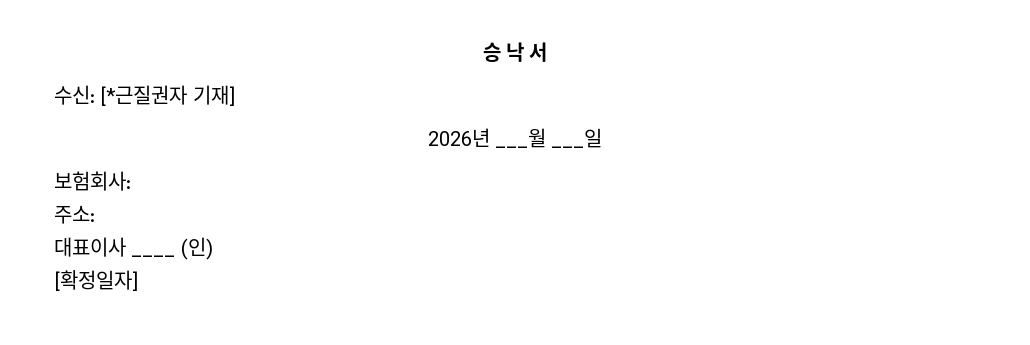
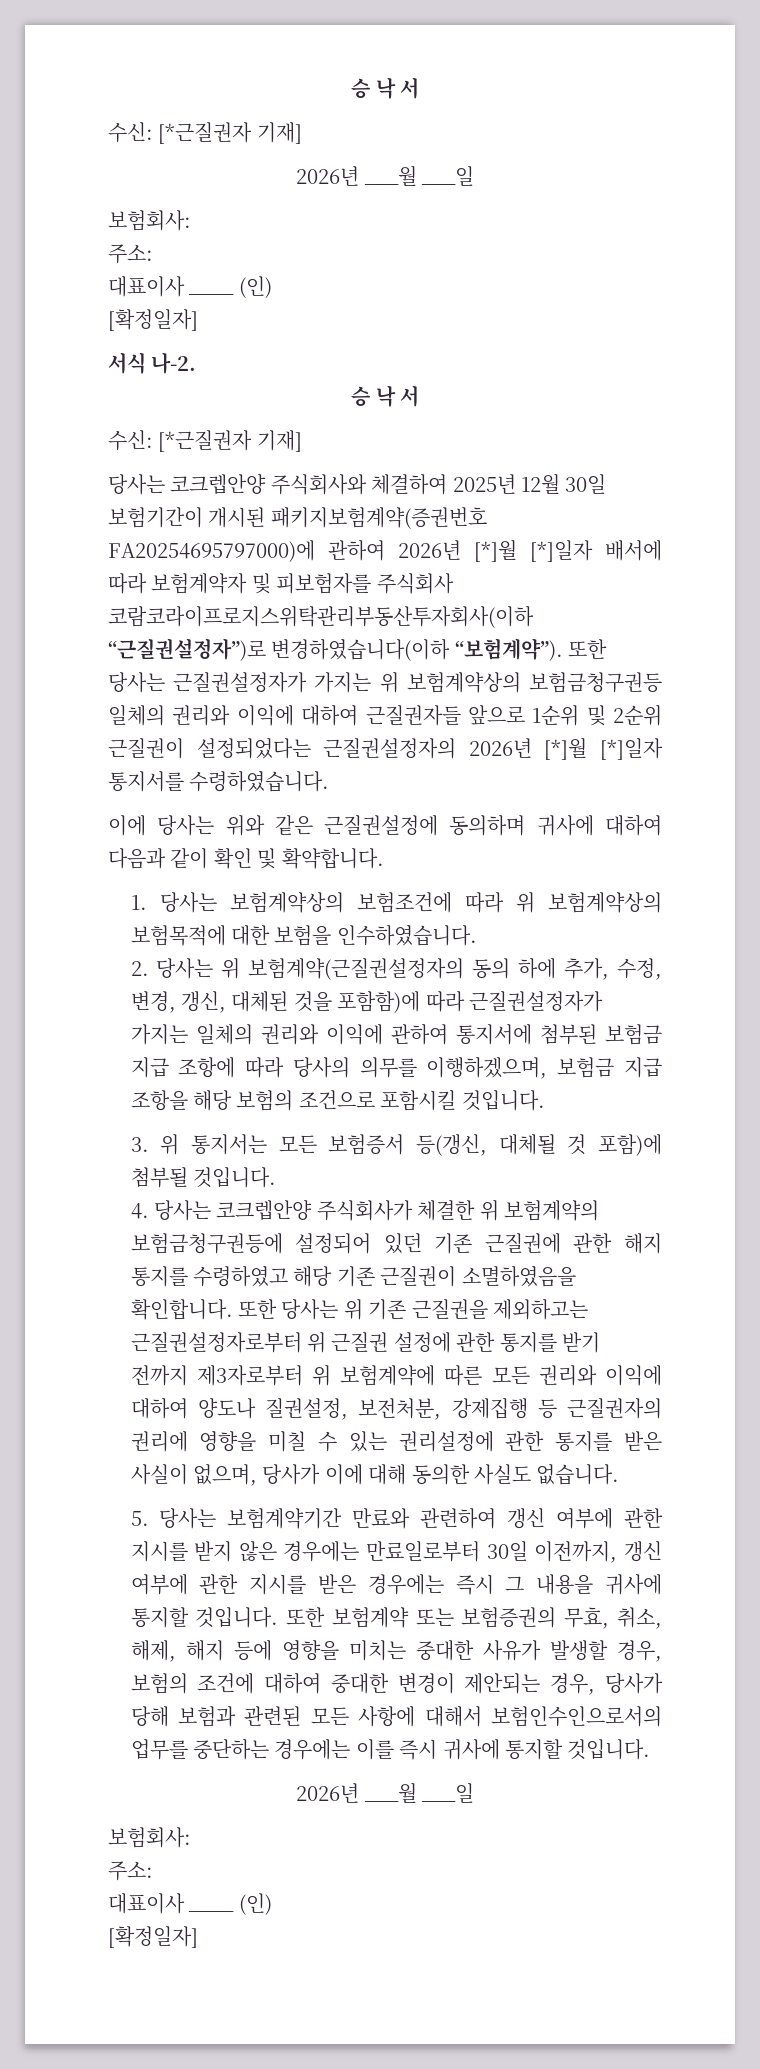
(138, 280) none -> [108,352,197,374] [351,385,419,407] [108,430,302,452] [108,473,607,495] [108,507,487,529] [108,539,662,562] [108,573,454,594] [108,606,534,628] [108,638,608,661] [108,672,662,693] [108,705,662,726] [108,737,663,760] [108,771,330,792] [108,815,662,836] [108,848,384,869] [130,892,662,913] [130,925,477,946] [130,958,662,980] [130,991,603,1013] [130,1024,663,1045] [130,1057,662,1079] [130,1090,545,1111] [130,1134,662,1156] [130,1167,276,1188] [130,1200,599,1221] [130,1233,662,1254] [130,1266,576,1287] [130,1299,588,1320] [130,1332,600,1353] [130,1365,662,1386] [130,1398,662,1420] [130,1431,662,1452] [130,1464,620,1486] [130,1508,663,1529] [130,1541,662,1563] [130,1574,662,1595] [130,1607,663,1629] [130,1640,662,1662] [130,1673,664,1695] [130,1706,662,1727] [130,1739,651,1760] [296,1782,474,1803] [108,1827,191,1848] [108,1861,153,1881] [108,1893,272,1915] [108,1926,198,1948] // 서식 나-2. // 승 낙 서 // 수신: [*근질권자 기재] // 당사는 코크렙안양 주식회사와 체결하여 2025년 12월 30일 보험기간이 개시된 패키지보험계약(증권번호 FA20254695797000)에 관하여 2026년 [*]월 [*]일자 배서에 따라 보험계약자 및 피보험자를 주식회사 코람코라이프로지스위탁관리부동산투자회사(이하 “근질권설정자”)로 변경하였습니다(이하 “보험계약”). 또한 당사는 근질권설정자가 가지는 위 보험계약상의 보험금청구권등 일체의 권리와 이익에 대하여 근질권자들 앞으로 1순위 및 2순위 근질권이 설정되었다는 근질권설정자의 2026년 [*]월 [*]일자 통지서를 수령하였습니다. // 이에 당사는 위와 같은 근질권설정에 동의하며 귀사에 대하여 다음과 같이 확인 및 확약합니다. // 1. 당사는 보험계약상의 보험조건에 따라 위 보험계약상의 보험목적에 대한 보험을 인수하였습니다. // 2. 당사는 위 보험계약(근질권설정자의 동의 하에 추가, 수정, 변경, 갱신, 대체된 것을 포함함)에 따라 근질권설정자가 가지는 일체의 권리와 이익에 관하여 통지서에 첨부된 보험금 지급 조항에 따라 당사의 의무를 이행하겠으며, 보험금 지급 조항을 해당 보험의 조건으로 포함시킬 것입니다. // 3. 위 통지서는 모든 보험증서 등(갱신, 대체될 것 포함)에 첨부될 것입니다. // 4. 당사는 코크렙안양 주식회사가 체결한 위 보험계약의 보험금청구권등에 설정되어 있던 기존 근질권에 관한 해지 통지를 수령하였고 해당 기존 근질권이 소멸하였음을 확인합니다. 또한 당사는 위 기존 근질권을 제외하고는 근질권설정자로부터 위 근질권 설정에 관한 통지를 받기 전까지 제3자로부터 위 보험계약에 따른 모든 권리와 이익에 대하여 양도나 질권설정, 보전처분, 강제집행 등 근질권자의 권리에 영향을 미칠 수 있는 권리설정에 관한 통지를 받은 사실이 없으며, 당사가 이에 대해 동의한 사실도 없습니다. // 5. 당사는 보험계약기간 만료와 관련하여 갱신 여부에 관한 지시를 받지 않은 경우에는 만료일로부터 30일 이전까지, 갱신 여부에 관한 지시를 받은 경우에는 즉시 그 내용을 귀사에 통지할 것입니다. 또한 보험계약 또는 보험증권의 무효, 취소, 해제, 해지 등에 영향을 미치는 중대한 사유가 발생할 경우, 보험의 조건에 대하여 중대한 변경이 제안되는 경우, 당사가 당해 보험과 관련된 모든 사항에 대해서 보험인수인으로서의 업무를 중단하는 경우에는 이를 즉시 귀사에 통지할 것입니다. // 2026년 ___월 ___일 // 보험회사: // 주소: // 대표이사 ____ (인) // [확정일자]

